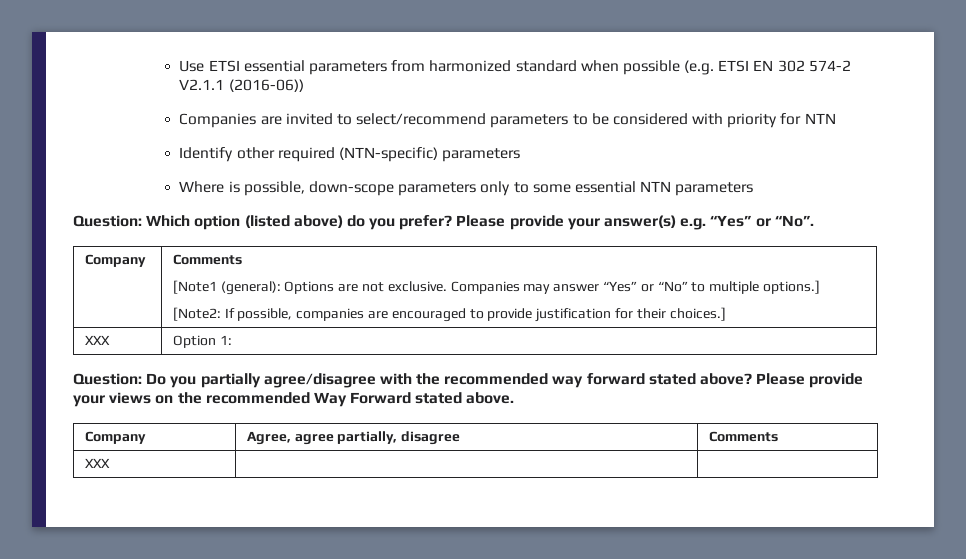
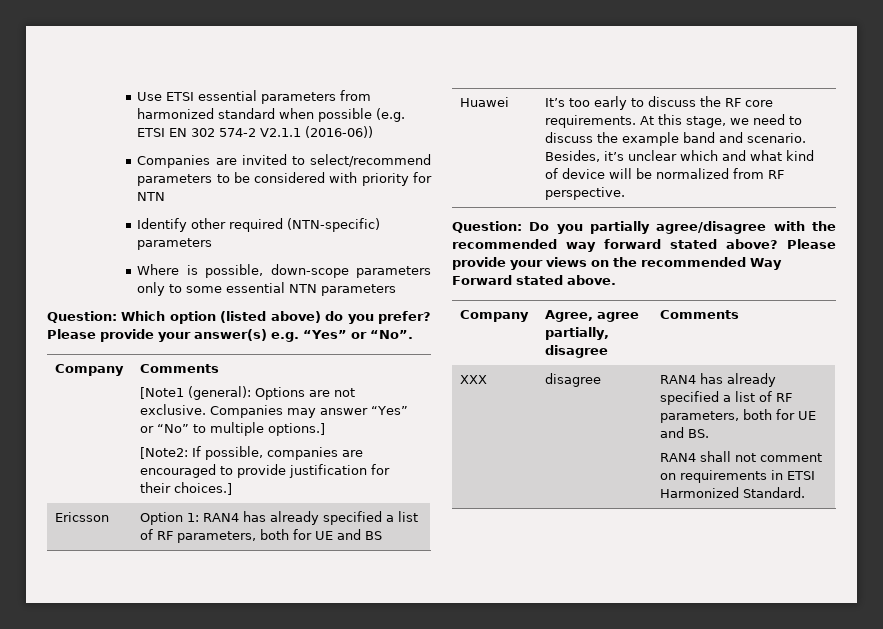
[84,335,110,345] XXX -> [55,512,110,522] Ericsson
(232, 340) none -> [203,511,419,525] [140,529,383,543] [460,97,510,107] [545,96,774,110] [545,114,803,128] [545,132,807,146] [545,150,815,162] [545,168,785,179] [545,187,626,200] RAN4 has already specified a list of RF parameters, both for UE and BS // Huawei | It’s too early to discuss the RF core requirements. At this stage, we need to discuss the example band and scenario. Besides, it’s unclear which and what kind of device will be normalized from RF perspective.
(110, 463) | -> [545,373,602,387] [660,373,777,387] [660,391,793,405] [660,409,817,423] [660,427,710,438] [660,451,823,462] [660,470,816,483] [660,487,806,498] disagree | RAN4 has already specified a list of RF parameters, both for UE and BS. // RAN4 shall not comment on requirements in ETSI Harmonized Standard.

